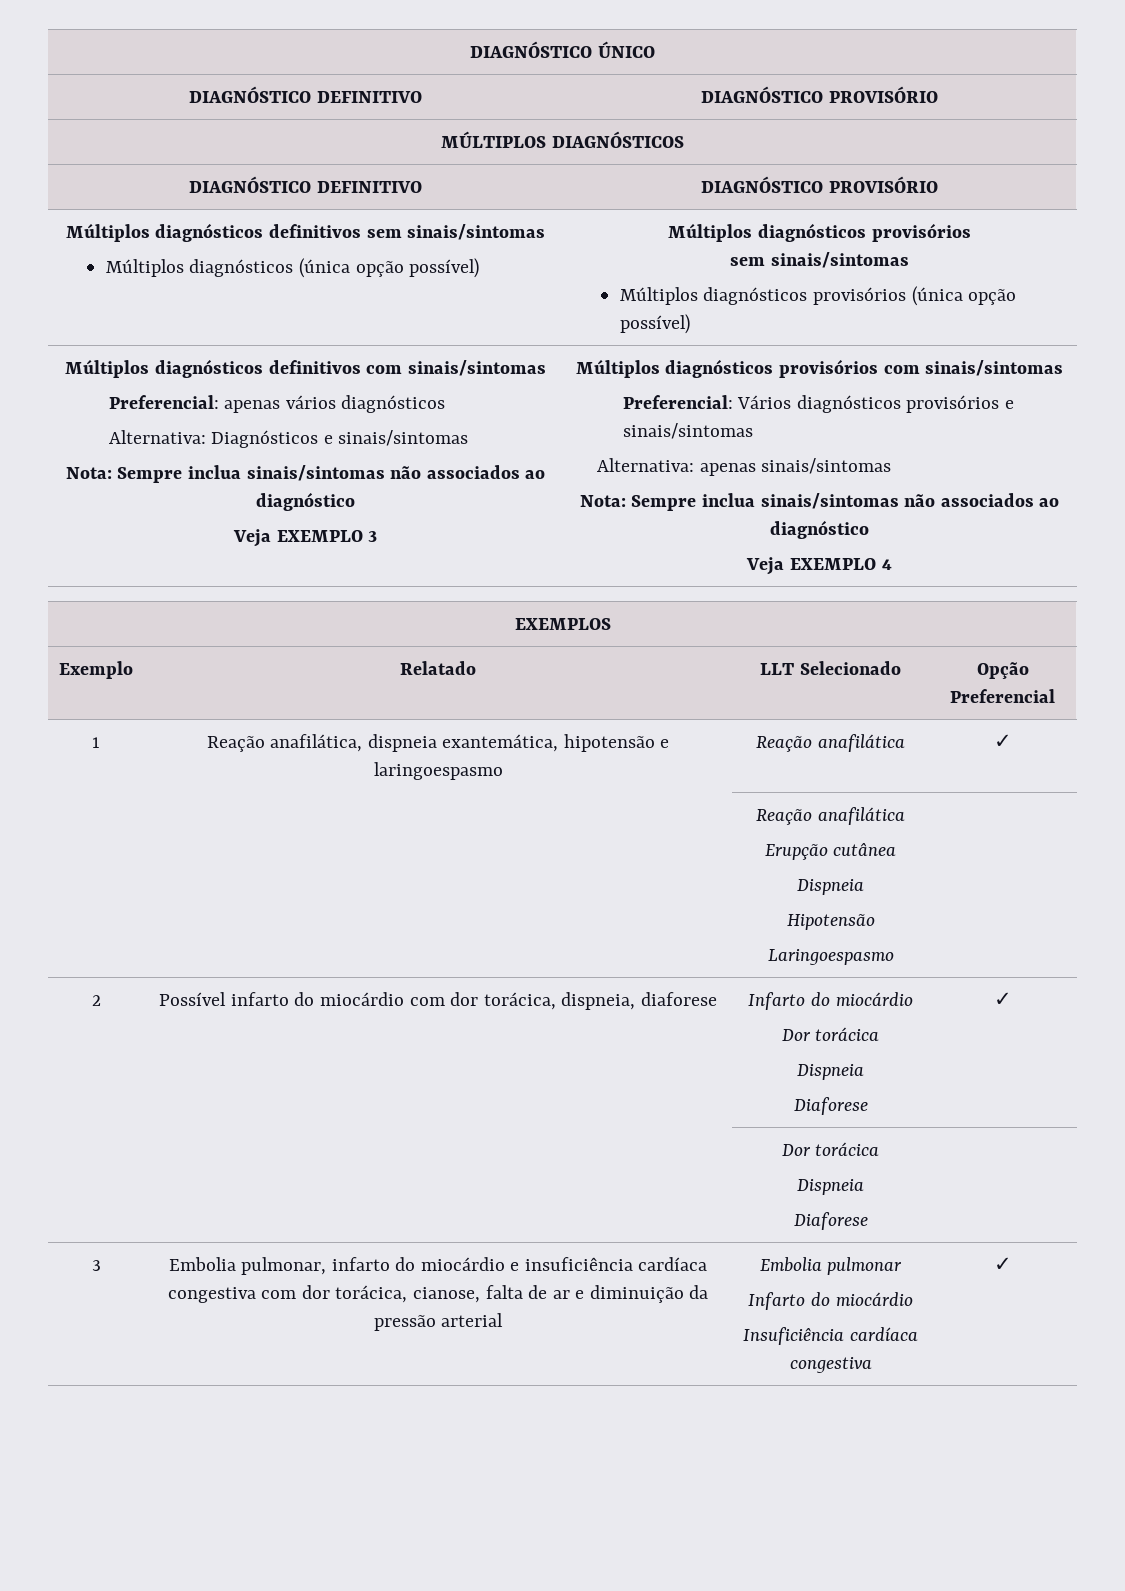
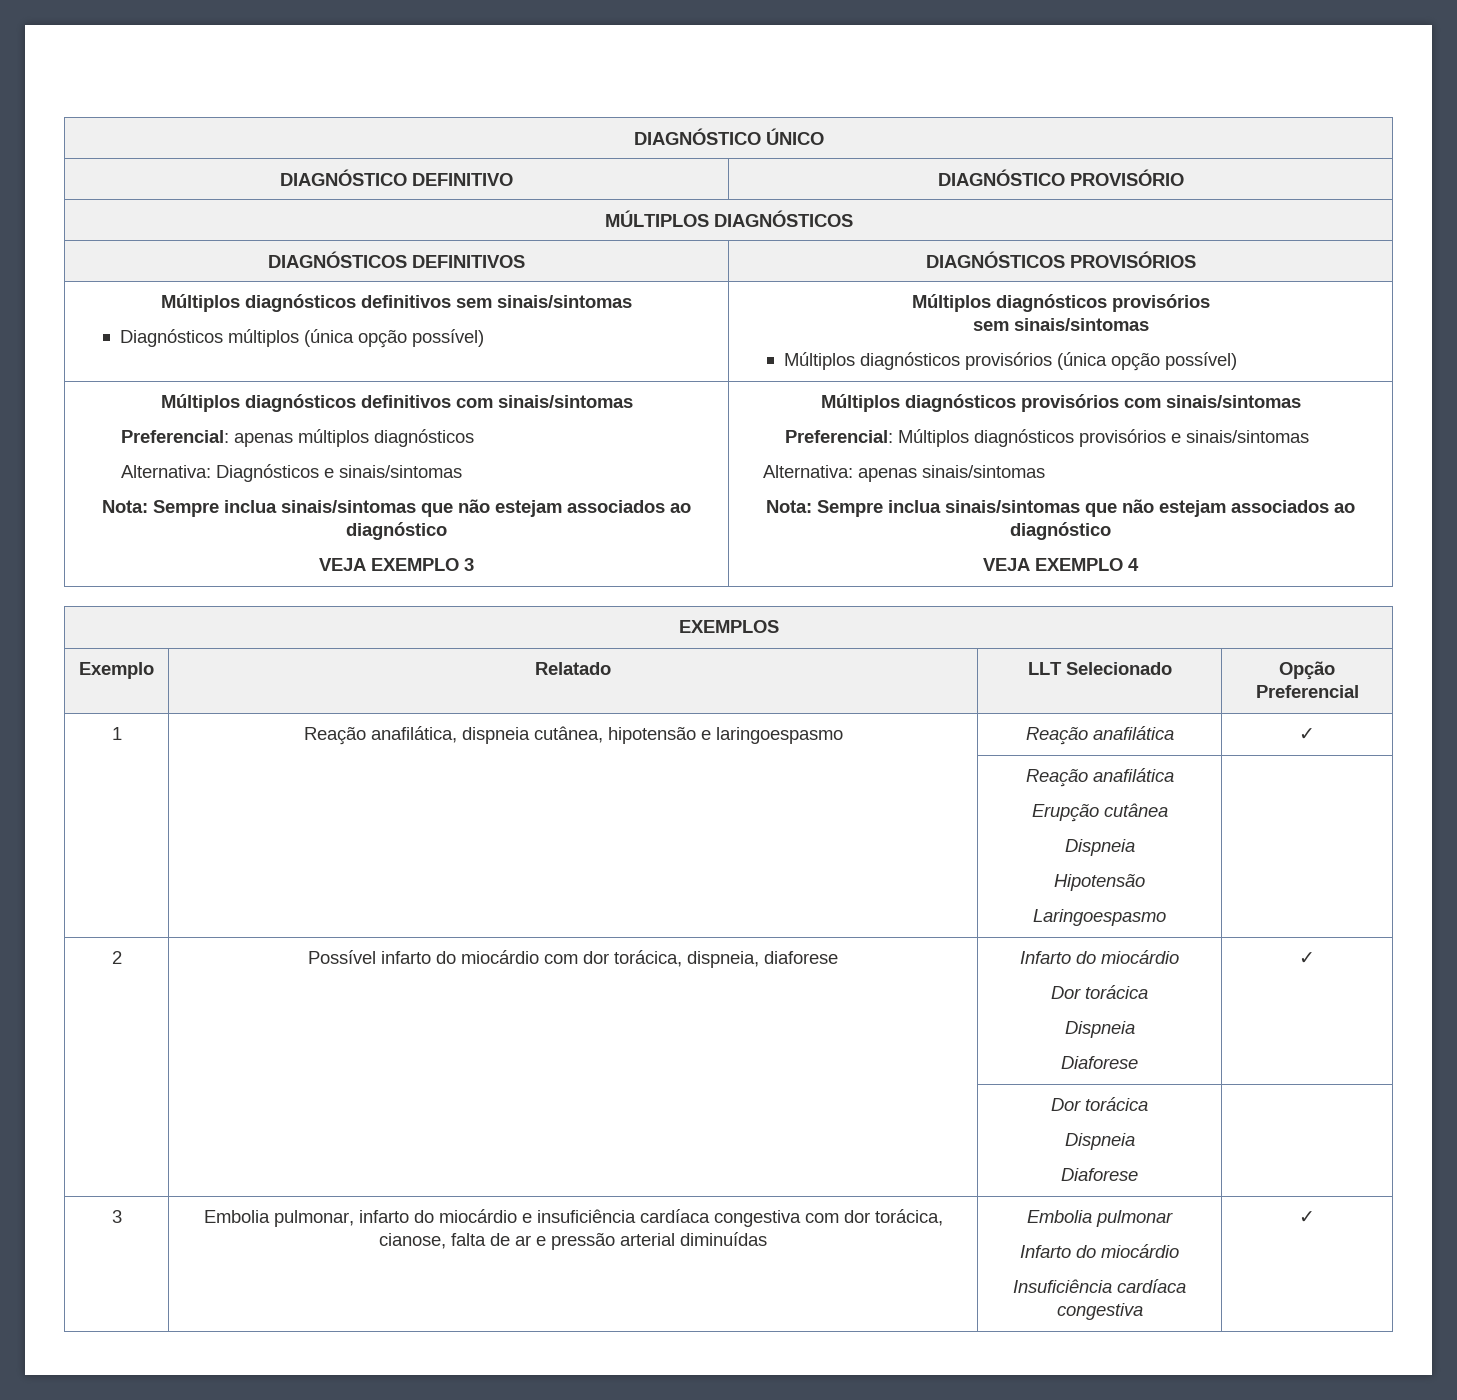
[189,176,422,193] [701,176,938,193] DIAGNÓSTICO DEFINITIVO | DIAGNÓSTICO PROVISÓRIO -> [268,251,525,268] [925,251,1196,268] DIAGNÓSTICOS DEFINITIVOS | DIAGNÓSTICOS PROVISÓRIOS
[105,259,294,277] Múltiplos diagnósticos -> [119,329,299,347] Diagnósticos múltiplos
[285,395,336,409] vários -> [297,429,369,447] múltiplos
[390,465,546,479] [256,492,355,511] [232,529,271,547] não associados ao diagnóstico // Veja -> [421,499,691,517] [346,522,447,540] [319,558,366,571] que não estejam associados ao diagnóstico // VEJA
[737,395,792,409] Vários -> [897,429,969,447] Múltiplos
[904,493,1060,507] [770,520,869,539] [746,557,785,575] não associados ao diagnóstico // Veja -> [1085,499,1355,517] [1010,522,1111,540] [983,558,1030,571] que não estejam associados ao diagnóstico // VEJA
[442,734,559,752] exantemática, -> [533,726,603,743] cutânea,
[589,1285,709,1303] diminuição da -> (546, 1241) none
(504, 1320) none -> [680,1232,767,1246] diminuídas

